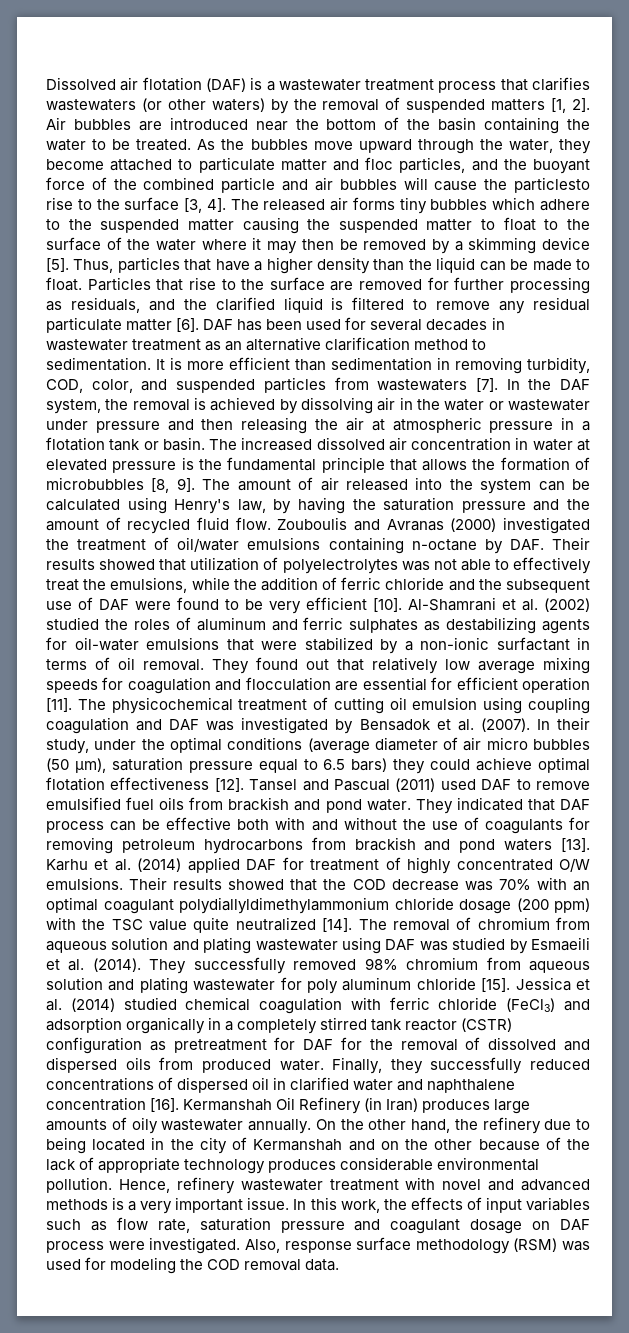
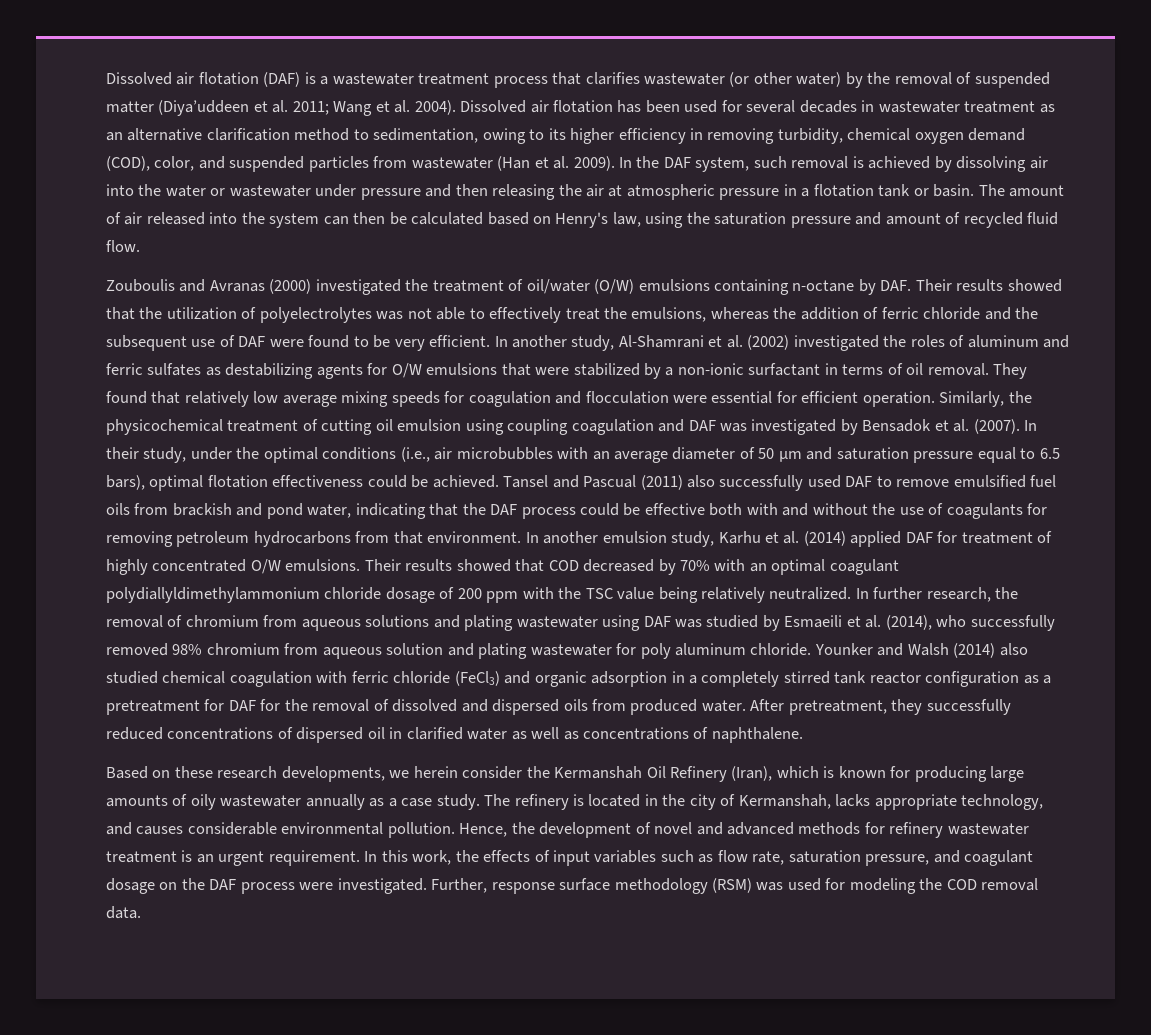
[46,99,136,111] wastewaters -> [644,73,726,85] wastewater
[211,98,265,112] waters) -> [796,72,842,87] water)
[491,98,591,113] [46,117,591,134] [46,139,591,154] [46,157,590,174] [46,177,590,193] [46,197,590,214] [46,217,590,234] [46,237,590,254] [46,257,591,274] [46,277,590,294] [46,297,591,314] [46,317,234,333] matters [1, 2]. Air bubbles are introduced near the bottom of the basin containing the water to be treated. As the bubbles move upward through the water, they become attached to particulate matter and floc particles, and the buoyant force of the combined particle and air bubbles will cause the particlesto rise to the surface [3, 4]. The released air forms tiny bubbles which adhere to the suspended matter causing the suspended matter to float to the surface of the water where it may then be removed by a skimming device [5]. Thus, particles that have a higher density than the liquid can be made to float. Particles that rise to the surface are removed for further processing as residuals, and the clarified liquid is filtered to remove any residual particulate matter [6]. DAF -> [106,100,614,116] matter (Diya’uddeen et al. 2011; Wang et al. 2004). Dissolved air flotation
[46,357,590,374] [46,379,83,393] sedimentation. It is more efficient than sedimentation in removing turbidity, COD, -> [373,128,1026,144] [106,156,150,171] sedimentation, owing to its higher efficiency in removing turbidity, chemical oxygen demand (COD),
[377,378,498,392] wastewaters [7]. -> [411,156,615,171] wastewater (Han et al. 2009).
[105,399,129,410] the -> [753,156,787,168] such
[399,397,413,410] in -> [106,184,134,196] into
[241,437,590,451] [46,457,590,473] [46,477,231,493] increased dissolved air concentration in water at elevated pressure is the fundamental principle that allows the formation of microbubbles [8, 9]. The -> (1005, 190) none
(565, 486) none -> [353,212,386,224] then
[127,497,345,514] using Henry's law, by having -> [487,212,684,228] based on Henry's law, using
[567,499,591,510] the -> (882, 218) none
(271, 523) none -> (140, 246) //
(240, 544) none -> [594,279,635,294] (O/W)
(187, 565) none -> [139,307,163,319] the
[191,577,230,590] while -> [710,307,769,320] whereas
[306,597,402,612] efficient [10]. -> [429,335,615,351] efficient. In another study,
[46,617,99,630] studied -> [793,335,879,351] investigated
[349,619,419,633] sulphates -> [147,363,202,376] sulfates
[74,637,139,651] oil-water -> [391,363,422,378] O/W
[306,659,329,670] out -> (147, 397) none
[335,681,359,691] are -> [673,395,708,403] were
[522,677,590,693] [46,698,106,712] operation [11]. The -> [862,391,1032,407] operation. Similarly, the
[307,737,590,754] [46,758,106,773] (average diameter of air micro bubbles (50 μm), -> [400,447,833,463] (i.e., air microbubbles with an average diameter of 50 μm and
[351,757,591,774] [46,777,244,792] bars) they could achieve optimal flotation effectiveness [12]. -> [106,475,499,491] bars), optimal flotation effectiveness could be achieved.
(436, 785) none -> [687,475,804,491] also successfully
[366,797,591,814] [46,821,137,833] water. They indicated that DAF process can -> [307,503,620,519] water, indicating that the DAF process could
[354,837,590,853] brackish and pond waters [13]. -> [393,531,715,547] that environment. In another emulsion study,
[323,879,493,891] the COD decrease was -> [548,559,676,575] COD decreased by
[516,898,590,913] (200 ppm) -> [439,587,519,603] of 200 ppm
[193,917,387,933] quite neutralized [14]. The -> [658,587,1019,603] being relatively neutralized. In further research, the
[111,937,169,950] solution -> [365,615,430,627] solutions
[92,958,187,974] (2014). They -> [885,615,967,630] (2014), who
[416,977,590,992] [46,998,115,1012] chloride [15]. Jessica et al. (2014) -> [750,643,1028,658] chloride. Younker and Walsh (2014) also
[46,1017,206,1034] adsorption organically -> [534,671,668,687] organic adsorption
[461,1018,513,1032] (CSTR) -> (921, 678) none
(166, 1046) none -> [1043,675,1052,684] a
[332,1057,383,1074] Finally, -> [750,699,887,715] After pretreatment,
[397,1079,516,1093] [46,1097,491,1114] and naphthalene concentration [16]. Kermanshah Oil Refinery (in Iran) produces -> [511,727,803,743] [106,766,987,782] as well as concentrations of naphthalene. // Based on these research developments, we herein consider the Kermanshah Oil Refinery (Iran), which is known for producing
[248,1117,590,1134] [46,1137,86,1154] annually. On the other hand, the refinery due to being -> [305,794,585,810] annually as a case study. The refinery is
[253,1137,590,1151] [46,1157,540,1174] [46,1177,590,1194] [46,1197,290,1214] Kermanshah and on the other because of the lack of appropriate technology produces considerable environmental pollution. Hence, refinery wastewater treatment with novel and advanced methods is a very important issue. -> [738,794,1044,810] [106,822,1029,838] [106,850,360,866] Kermanshah, lacks appropriate technology, and causes considerable environmental pollution. Hence, the development of novel and advanced methods for refinery wastewater treatment is an urgent requirement.
[280,1221,345,1233] pressure -> [865,854,930,866] pressure,
(551, 1225) none -> [181,878,205,890] the
[244,1239,280,1253] Also, -> [431,878,488,893] Further,

